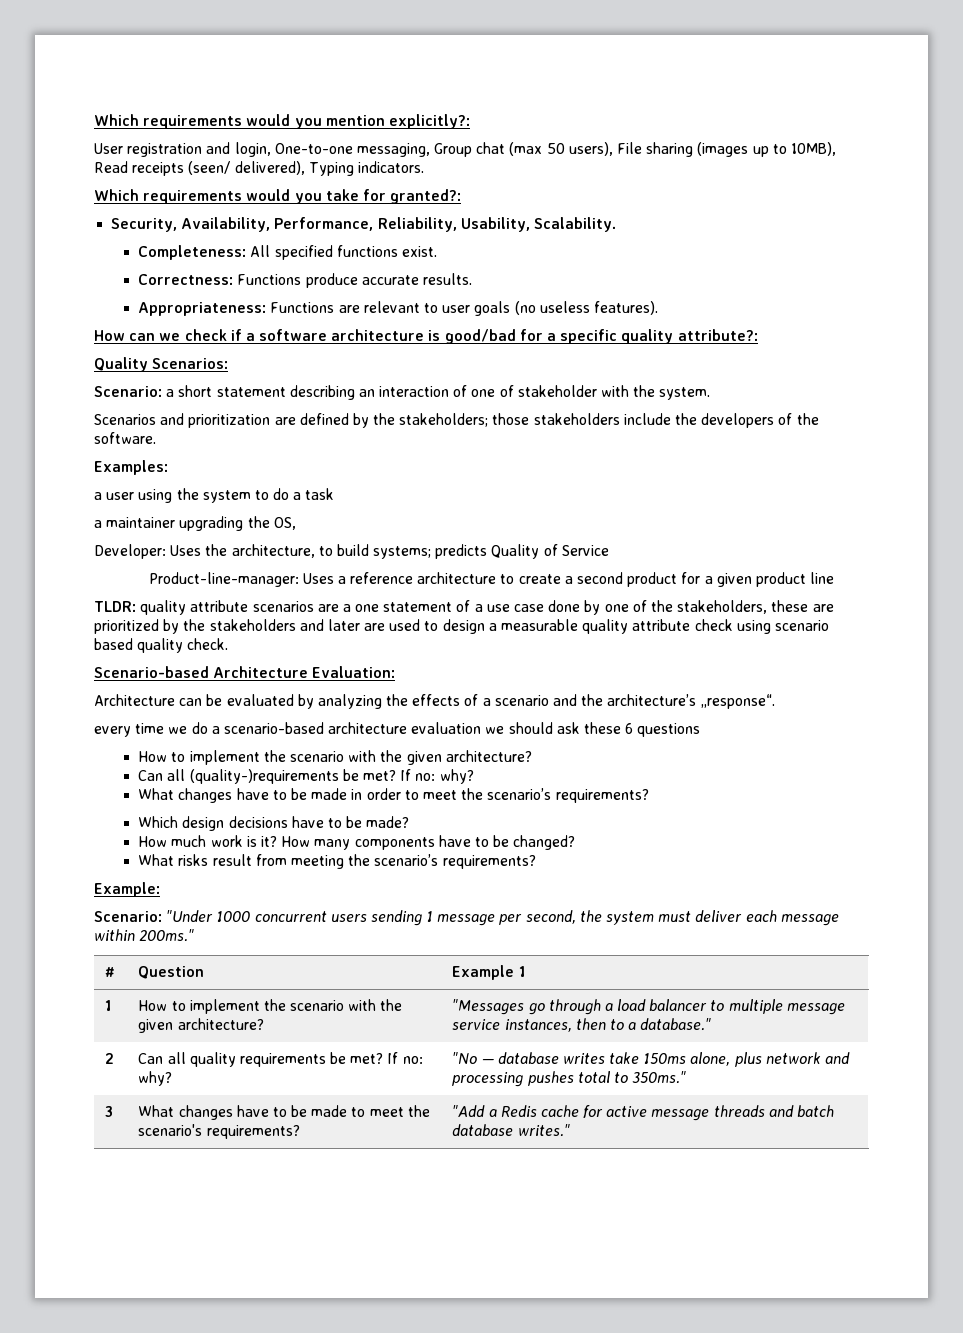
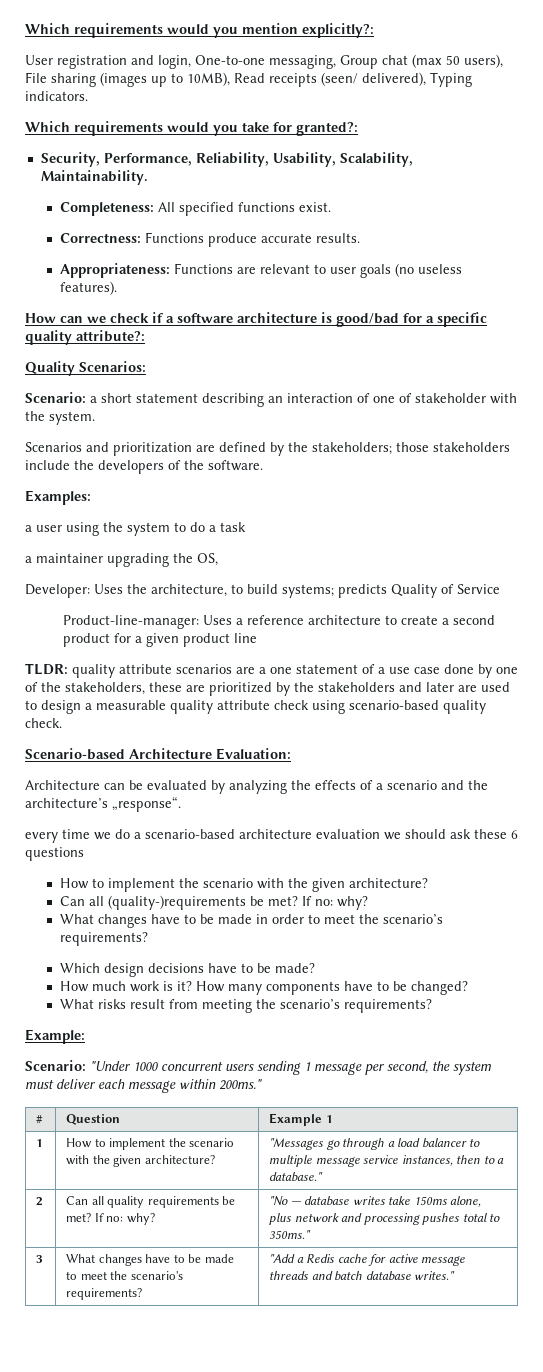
[181,217,271,232] Availability, -> (100, 159) none
[533,217,616,232] Scalability. -> [339,152,413,167] [40,170,148,185] Scalability, Maintainability.
[774,620,829,631] [94,638,133,650] scenario based -> [349,700,439,710] scenario-based

